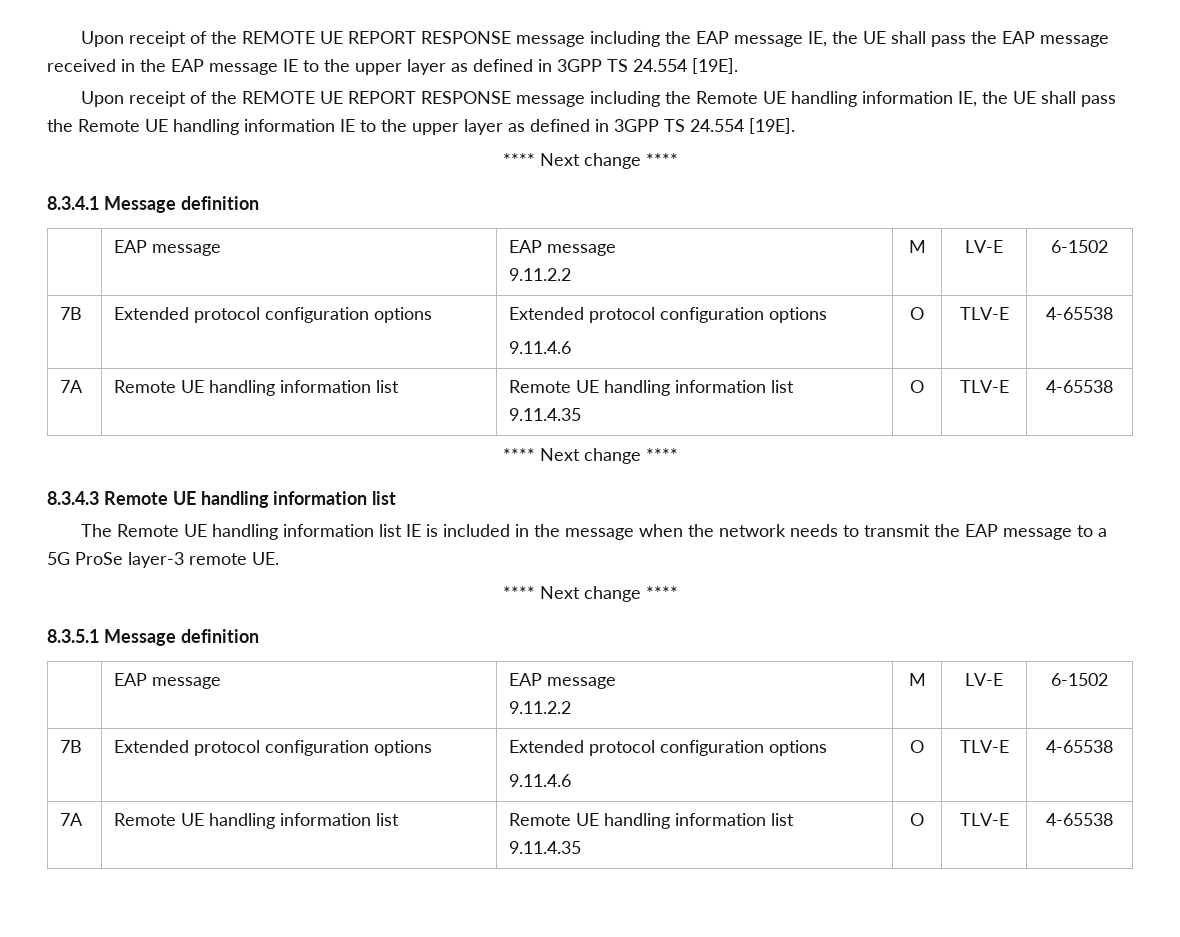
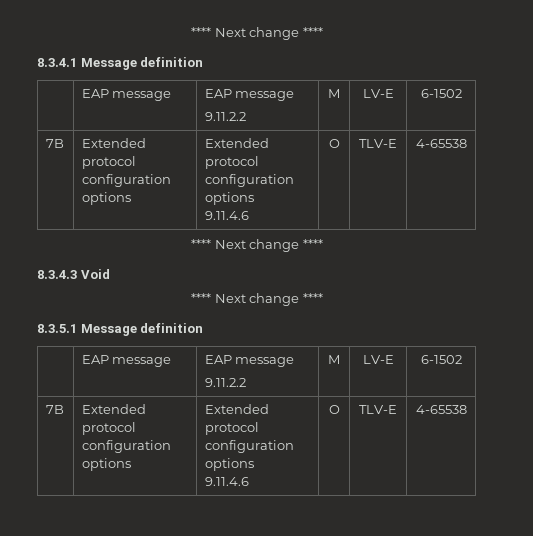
[80,31,1109,47] [47,58,738,75] [80,91,1116,107] [47,118,795,135] Upon receipt of the REMOTE UE REPORT RESPONSE message including the EAP message IE, the UE shall pass the EAP message received in the EAP message IE to the upper layer as defined in 3GPP TS 24.554 [19E]. // Upon receipt of the REMOTE UE REPORT RESPONSE message including the Remote UE handling information IE, the UE shall pass the Remote UE handling information IE to the upper layer as defined in 3GPP TS 24.554 [19E]. // -> (191, 32) none
[59,380,83,393] [113,380,399,396] [508,380,794,396] [508,408,581,421] [910,380,924,393] [959,380,1009,393] [1046,380,1113,393] // 7A | Remote UE handling information list | Remote UE handling information list // 9.11.4.35 | O | TLV-E | 4-65538 -> (467, 143) none
[103,491,397,508] [80,524,1107,540] [47,552,279,568] Remote UE handling information list // The Remote UE handling information list IE is included in the message when the network needs to transmit the EAP message to a 5G ProSe layer-3 remote UE. -> [80,269,110,279] Void
[59,813,83,826] [113,813,399,829] [508,813,794,829] [508,841,581,854] [910,813,924,826] [959,813,1009,826] [1046,813,1113,826] // 7A | Remote UE handling information list | Remote UE handling information list // 9.11.4.35 | O | TLV-E | 4-65538 -> (467, 409) none

